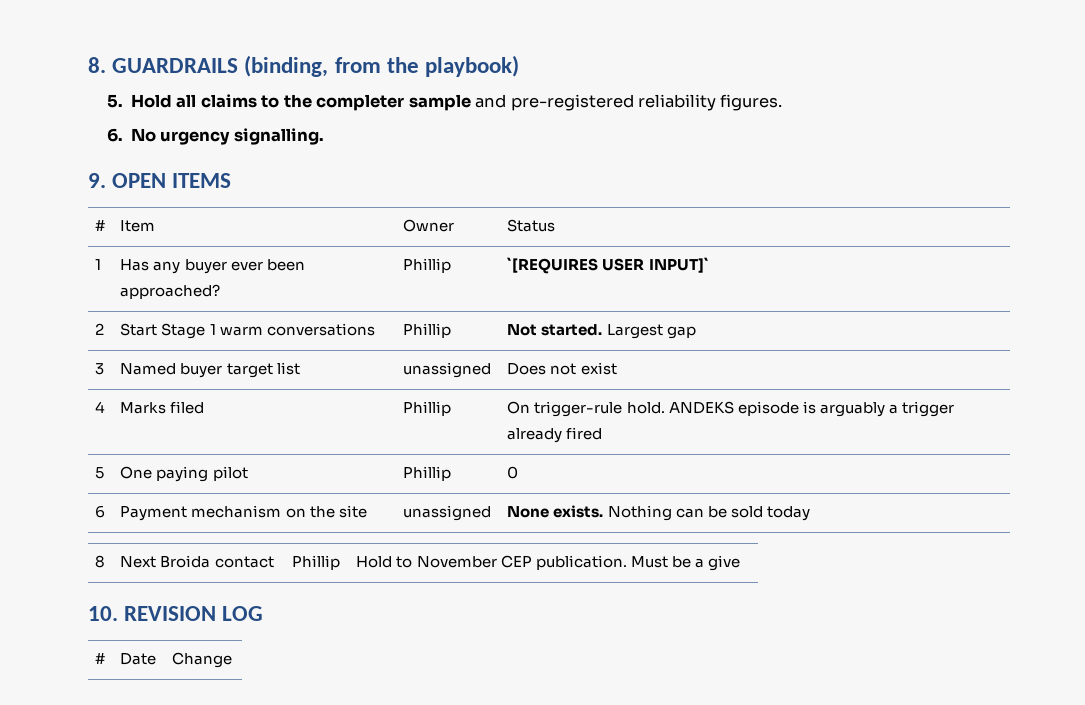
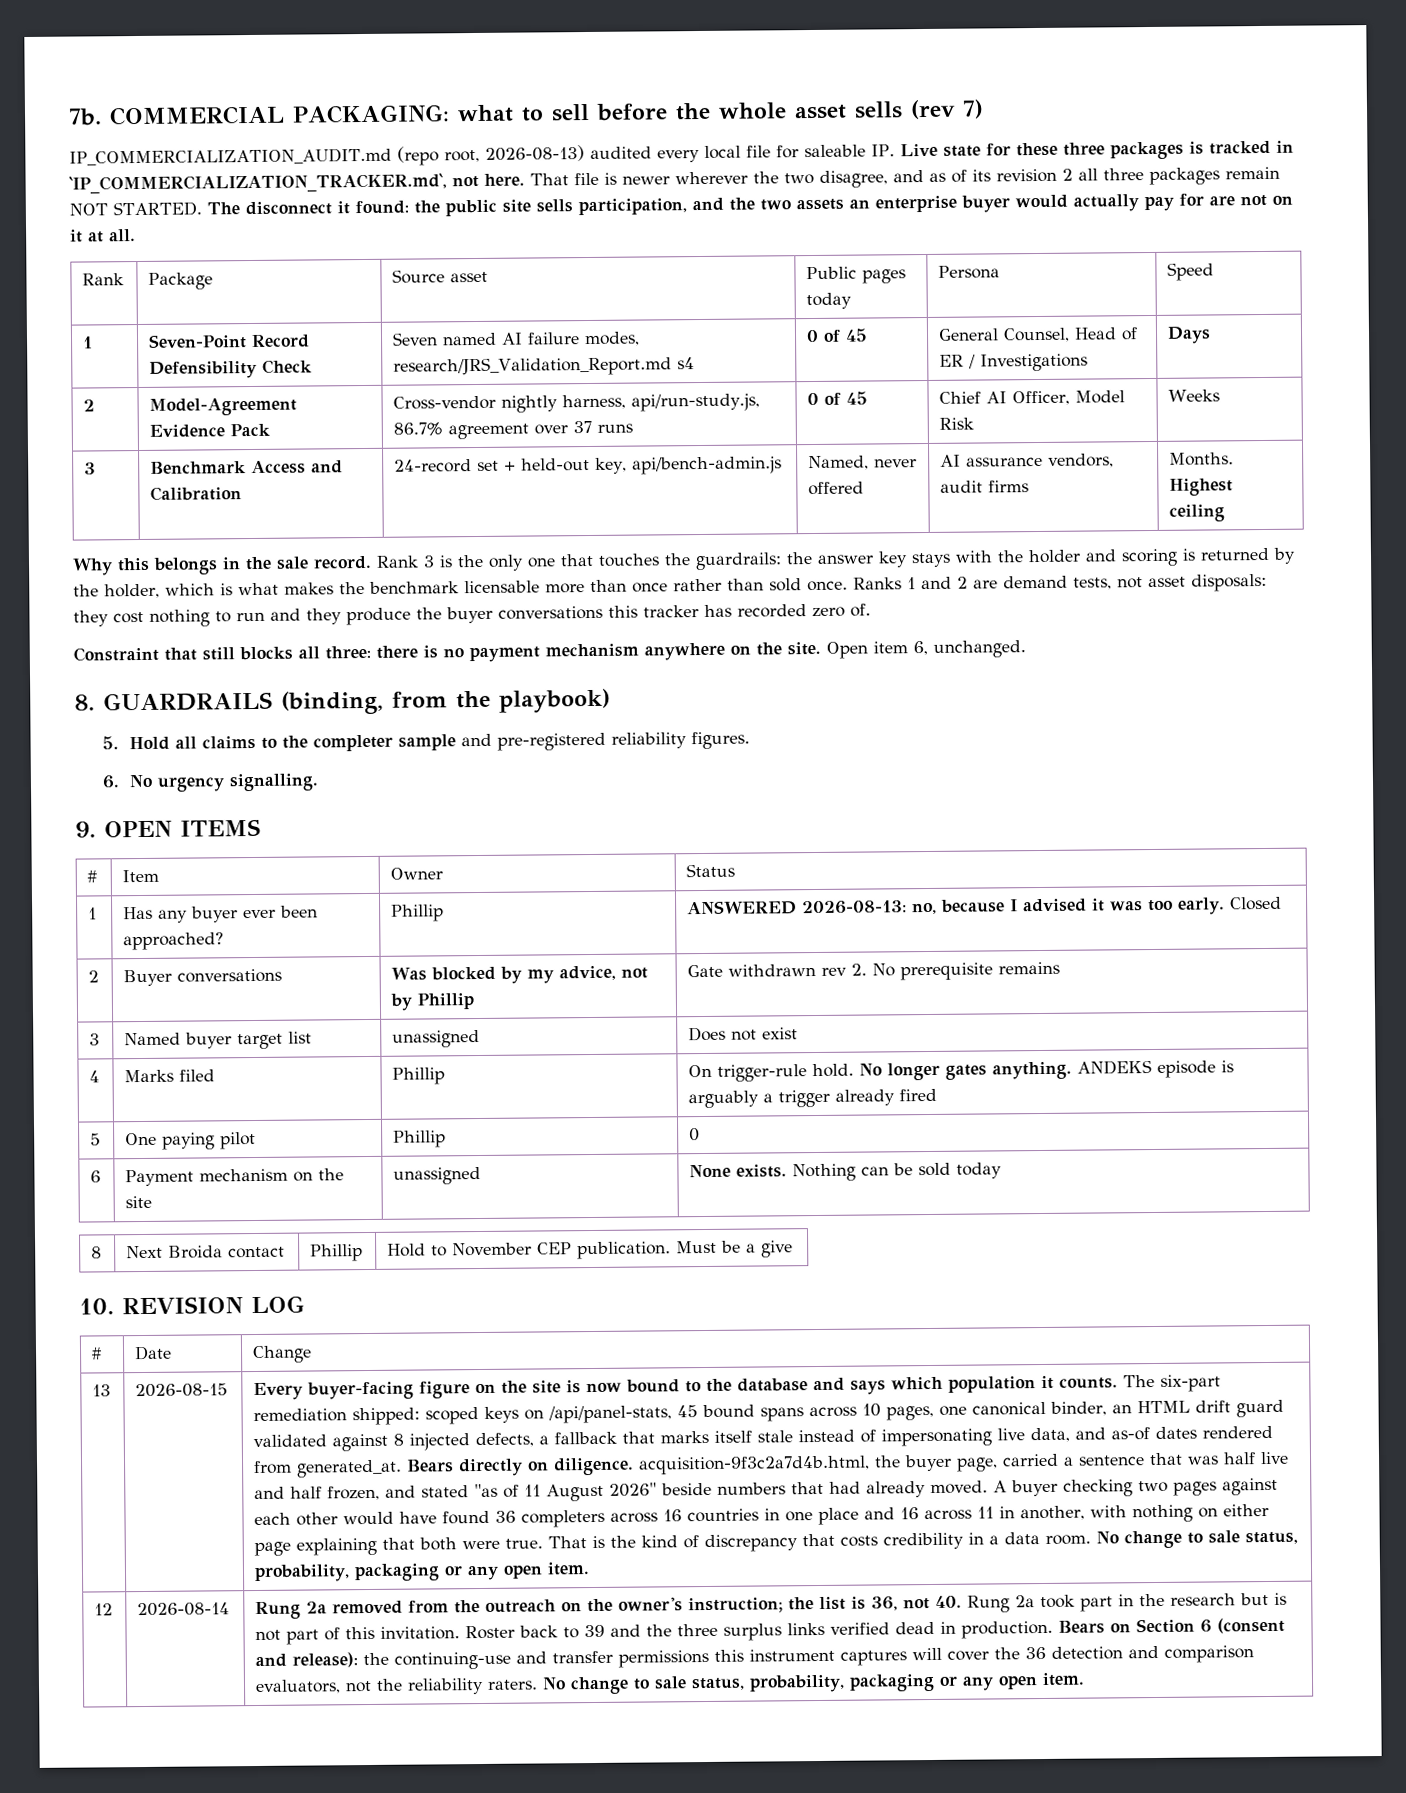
(88, 65) none -> [68,99,984,126] [69,140,1294,166] [68,166,1280,194] [69,193,1293,217] [70,229,136,243] [82,273,125,286] [148,272,214,290] [392,269,489,284] [806,266,907,284] [806,292,853,310] [938,265,1001,279] [1167,262,1215,281] [82,336,94,349] [148,334,311,349] [149,359,313,379] [392,331,641,347] [393,356,696,377] [806,328,869,343] [938,327,1139,343] [939,353,1089,372] [1167,326,1212,344] [83,399,96,412] [149,397,298,416] [149,423,271,438] [393,393,761,413] [393,420,634,440] [807,391,869,406] [939,390,1126,406] [939,417,975,430] [1168,389,1221,402] [84,462,97,475] [150,460,344,475] [150,486,243,501] [394,456,783,475] [808,455,918,471] [808,481,865,496] [940,453,1115,468] [940,480,1030,493] [1169,452,1235,466] [1169,478,1234,496] [1169,504,1226,522] [72,547,1296,576] [73,573,1267,599] [73,603,871,627] [73,640,1026,663] 7b. COMMERCIAL PACKAGING: what to sell before the whole asset sells (rev 7) // IP_COMMERCIALIZATION_AUDIT.md (repo root, 2026-08-13) audited every local file for saleable IP. Live state for these three packages is tracked in `IP_COMMERCIALIZATION_TRACKER.md`, not here. That file is newer wherever the two disagree, and as of its revision 2 all three packages remain NOT STARTED. The disconnect it found: the public site sells participation, and the two assets an enterprise buyer would actually pay for are not on it at all. // Rank | Package | Source asset | Public pages today | Persona | Speed // 1 | Seven-Point Record Defensibility Check | Seven named AI failure modes, research/JRS_Validation_Report.md s4 | 0 of 45 | General Counsel, Head of ER / Investigations | Days // 2 | Model-Agreement Evidence Pack | Cross-vendor nightly harness, api/run-study.js, 86.7% agreement over 37 runs | 0 of 45 | Chief AI Officer, Model Risk | Weeks // 3 | Benchmark Access and Calibration | 24-record set + held-out key, api/bench-admin.js | Named, never offered | AI assurance vendors, audit firms | Months. Highest ceiling // Why this belongs in the sale record. Rank 3 is the only one that touches the guardrails: the answer key stays with the holder and scoring is returned by the holder, which is what makes the benchmark licensable more than once rather than sold once. Ranks 1 and 2 are demand tests, not asset disposals: they cost nothing to run and they produce the buyer conversations this tracker has recorded zero of. // Constraint that still blocks all three: there is no payment mechanism anywhere on the site. Open item 6, unchanged. //
[507,257,709,274] [95,323,105,335] [120,323,375,339] [403,323,452,338] [507,324,696,339] `[REQUIRES USER INPUT]` // 2 | Start Stage 1 warm conversations | Phillip | Not started. Largest gap -> [687,896,1283,916] [88,970,100,983] [123,968,283,987] [391,965,649,984] [390,993,475,1011] [687,961,1061,981] ANSWERED 2026-08-13: no, because I advised it was too early. Closed // 2 | Buyer conversations | Was blocked by my advice, not by Phillip | Gate withdrawn rev 2. No prerequisite remains
(665, 408) none -> [859,1061,1073,1081] No longer gates anything.
(233, 660) none -> [92,1384,112,1397] [135,1383,229,1398] [253,1374,1222,1401] [253,1399,1285,1426] [253,1425,1274,1452] [254,1451,1290,1478] [254,1477,1279,1502] [254,1503,1270,1528] [254,1530,1299,1557] [254,1562,591,1583] [94,1603,114,1616] [137,1602,231,1617] [255,1592,1288,1620] [255,1617,1286,1645] [255,1645,1255,1670] [255,1672,1086,1695] // 13 | 2026-08-15 | Every buyer-facing figure on the site is now bound to the database and says which population it counts. The six-part remediation shipped: scoped keys on /api/panel-stats, 45 bound spans across 10 pages, one canonical binder, an HTML drift guard validated against 8 injected defects, a fallback that marks itself stale instead of impersonating live data, and as-of dates rendered from generated_at. Bears directly on diligence. acquisition-9f3c2a7d4b.html, the buyer page, carried a sentence that was half live and half frozen, and stated "as of 11 August 2026" beside numbers that had already moved. A buyer checking two pages against each other would have found 36 completers across 16 countries in one place and 16 across 11 in another, with nothing on either page explaining that both were true. That is the kind of discrepancy that costs credibility in a data room. No change to sale status, probability, packaging or any open item. // 12 | 2026-08-14 | Rung 2a removed from the outreach on the owner's instruction; the list is 36, not 40. Rung 2a took part in the research but is not part of this invitation. Roster back to 39 and the three surplus links verified dead in production. Bears on Section 6 (consent and release): the continuing-use and transfer permissions this instrument captures will cover the 36 detection and comparison evaluators, not the reliability raters. No change to sale status, probability, packaging or any open item.

